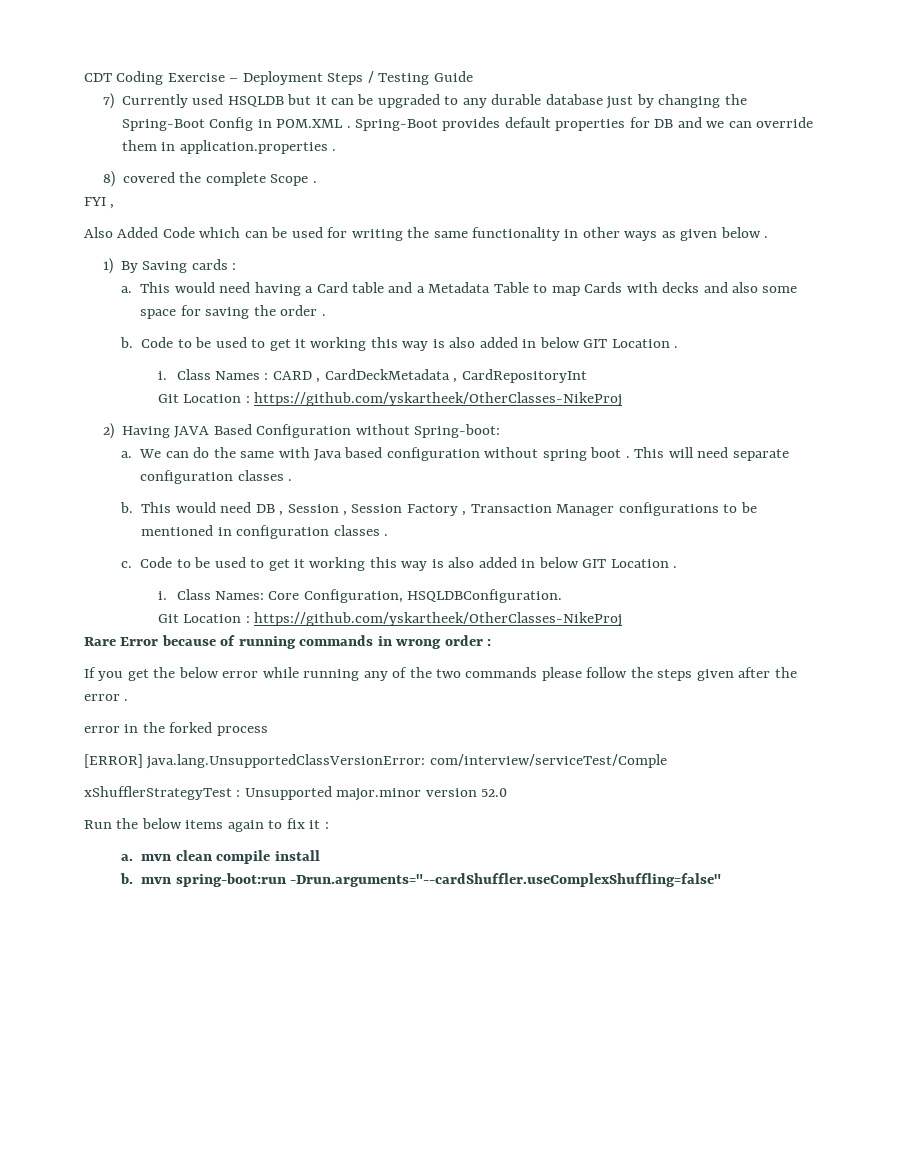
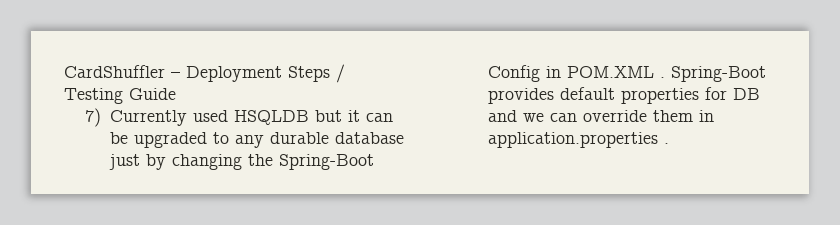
[84,71,225,85] CDT Coding Exercise -> [64,65,165,78] CardShuffler
[102,171,317,187] [84,197,115,209] [84,227,769,241] [102,258,237,274] [121,282,798,296] [140,305,326,319] [120,337,678,351] [158,369,587,383] [158,392,623,407] [102,423,501,439] [121,447,789,461] [140,470,293,484] [120,502,757,516] [141,525,389,539] [121,557,677,571] [158,589,563,603] [158,612,623,627] [84,635,492,649] [84,667,797,681] [84,694,129,701] [84,722,268,736] [84,754,667,769] [84,786,508,801] [84,818,329,832] [121,850,320,864] [120,873,722,887] // 8) covered the complete Scope . // FYI , // Also Added Code which can be used for writing the same functionality in other ways as given below . // 1) By Saving cards : // a. This would need having a Card table and a Metadata Table to map Cards with decks and also some space for saving the order . // b. Code to be used to get it working this way is also added in below GIT Location . // i. Class Names : CARD , CardDeckMetadata , CardRepositoryInt // Git Location : https://github.com/yskartheek/OtherClasses-NikeProj // 2) Having JAVA Based Configuration without Spring-boot: // a. We can do the same with Java based configuration without spring boot . This will need separate configuration classes . // b. This would need DB , Session , Session Factory , Transaction Manager configurations to be mentioned in configuration classes . // c. Code to be used to get it working this way is also added in below GIT Location . // i. Class Names: Core Configuration, HSQLDBConfiguration. // Git Location : https://github.com/yskartheek/OtherClasses-NikeProj // Rare Error because of running commands in wrong order : // If you get the below error while running any of the two commands please follow the steps given after the error . // error in the forked process // [ERROR] java.lang.UnsupportedClassVersionError: com/interview/serviceTest/Comple // xShufflerStrategyTest : Unsupported major.minor version 52.0 // Run the below items again to fix it : // a. mvn clean compile install // b. mvn spring-boot:run -Drun.arguments="--cardShuffler.useComplexShuffling=false" -> (669, 143) none

